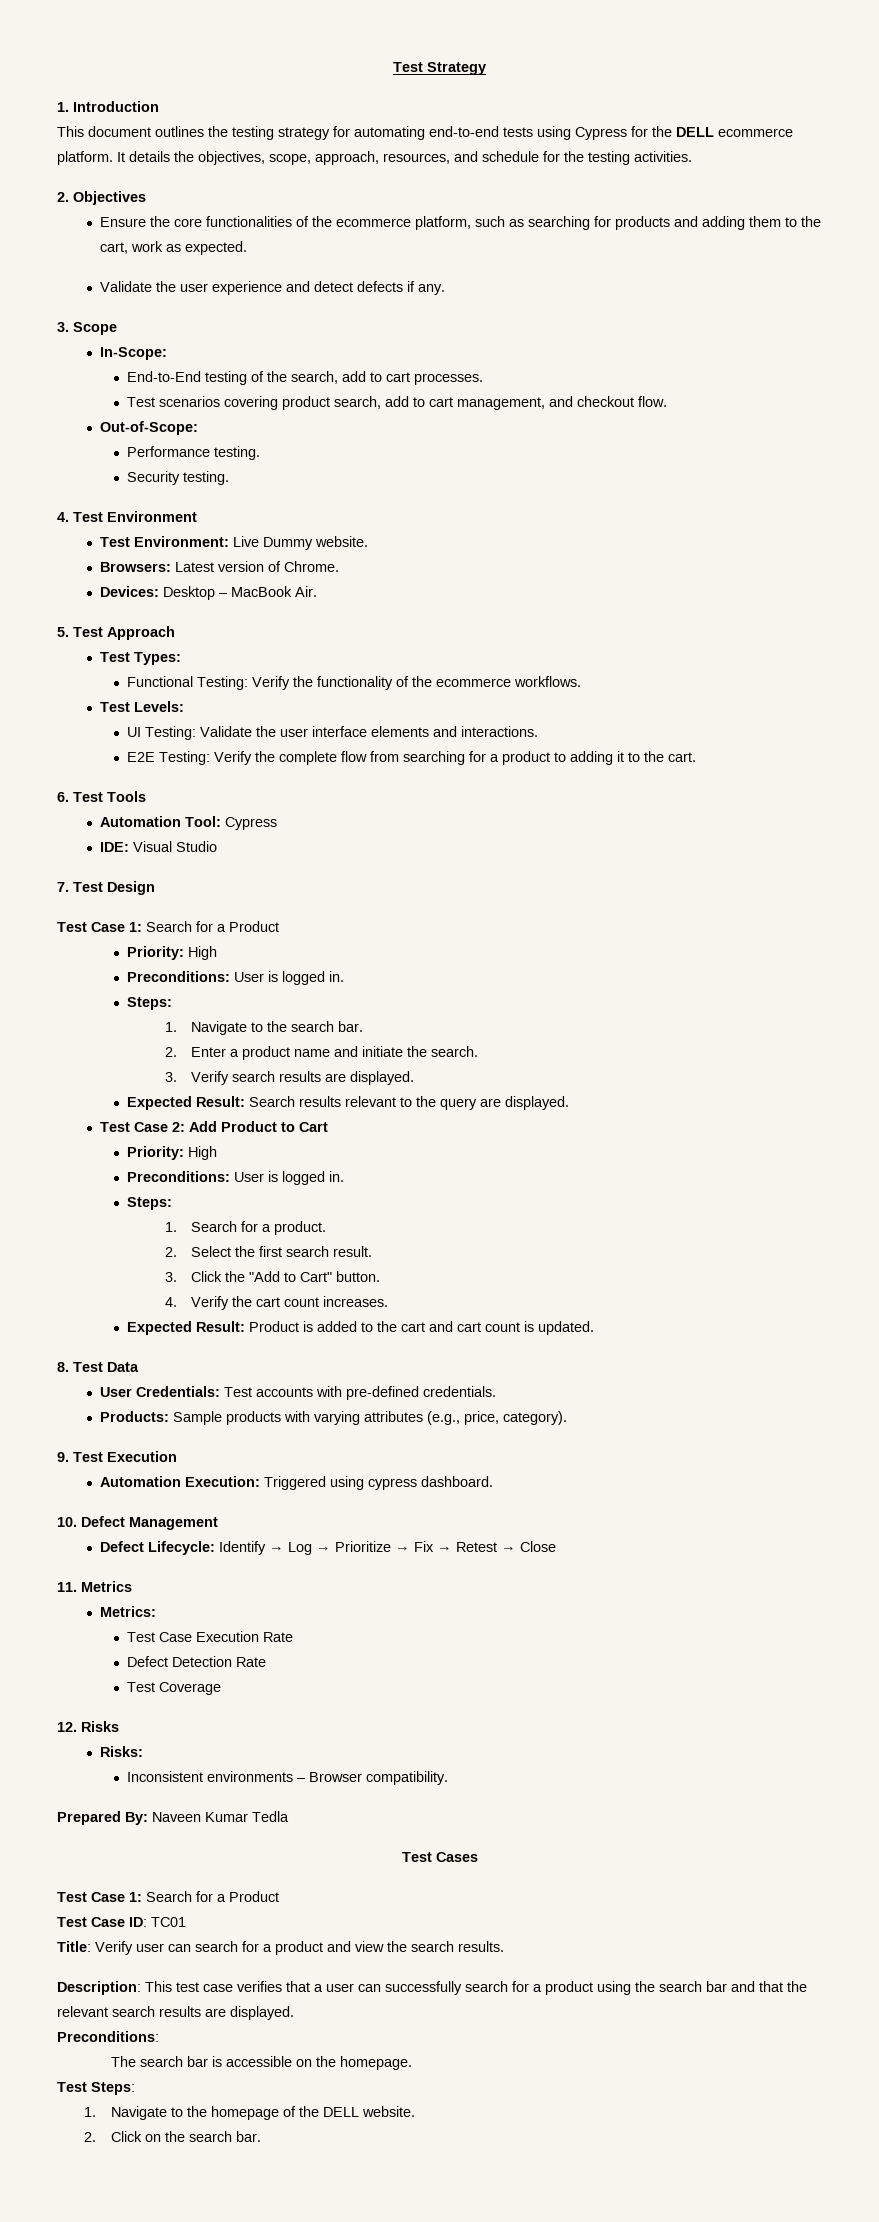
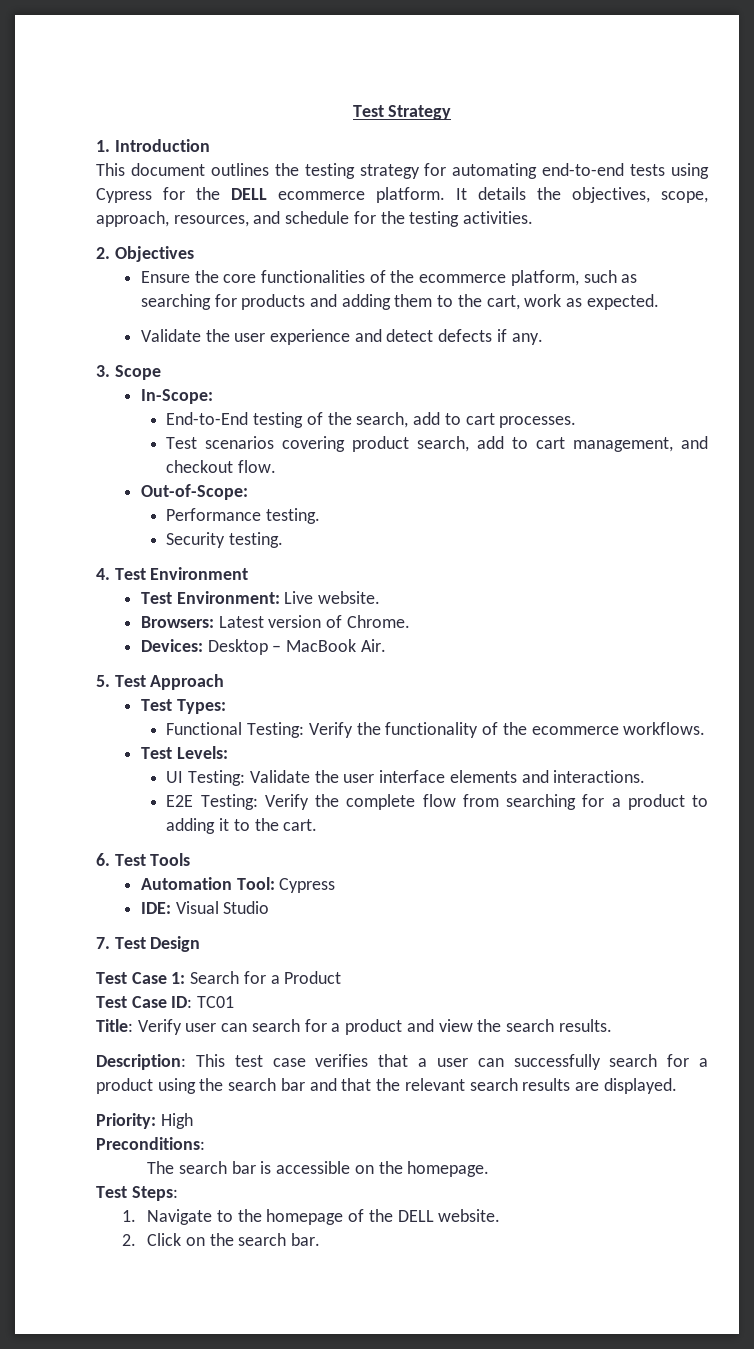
[262,537,313,550] Dummy -> (314, 597) none
[126,946,217,960] [126,971,344,985] [126,997,172,1010] [164,1021,364,1035] [164,1046,479,1060] [164,1071,415,1085] [126,1096,569,1110] [99,1121,328,1132] [126,1146,217,1160] [126,1171,344,1185] [126,1197,172,1210] [164,1221,327,1235] [164,1246,373,1257] [164,1271,381,1282] [164,1296,389,1310] [126,1321,594,1335] [57,1362,139,1372] [99,1386,496,1400] [99,1411,567,1425] [57,1451,177,1462] [99,1476,493,1490] [57,1516,218,1530] [99,1541,556,1555] [57,1581,132,1592] [99,1606,156,1617] [126,1631,293,1642] [126,1656,266,1667] [126,1682,221,1695] [57,1721,119,1732] [99,1746,143,1757] [126,1771,448,1785] [57,1811,289,1825] [401,1852,478,1862] [57,1891,279,1902] // Priority: High // Preconditions: User is logged in. // Steps: // 1. Navigate to the search bar. // 2. Enter a product name and initiate the search. // 3. Verify search results are displayed. // Expected Result: Search results relevant to the query are displayed. // Test Case 2: Add Product to Cart // Priority: High // Preconditions: User is logged in. // Steps: // 1. Search for a product. // 2. Select the first search result. // 3. Click the "Add to Cart" button. // 4. Verify the cart count increases. // Expected Result: Product is added to the cart and cart count is updated. // 8. Test Data // User Credentials: Test accounts with pre-defined credentials. // Products: Sample products with varying attributes (e.g., price, category). // 9. Test Execution // Automation Execution: Triggered using cypress dashboard. // 10. Defect Management // Defect Lifecycle: Identify → Log → Prioritize → Fix → Retest → Close // 11. Metrics // Metrics: // Test Case Execution Rate // Defect Detection Rate // Test Coverage // 12. Risks // Risks: // Inconsistent environments – Browser compatibility. // Prepared By: Naveen Kumar Tedla // Test Cases // Test Case 1: Search for a Product -> (342, 977) none
(294, 2013) none -> [96,1113,193,1129] // Priority: High

